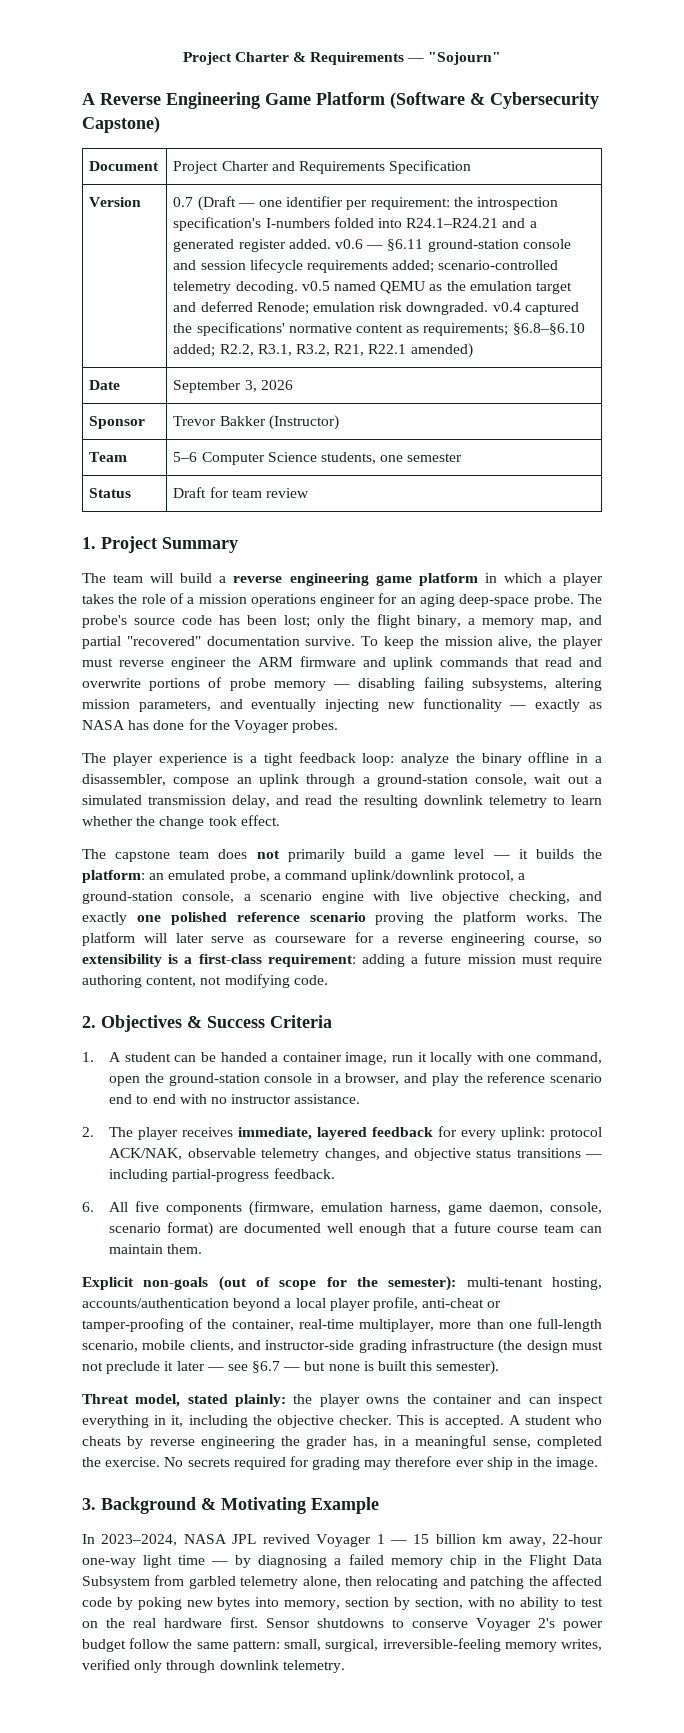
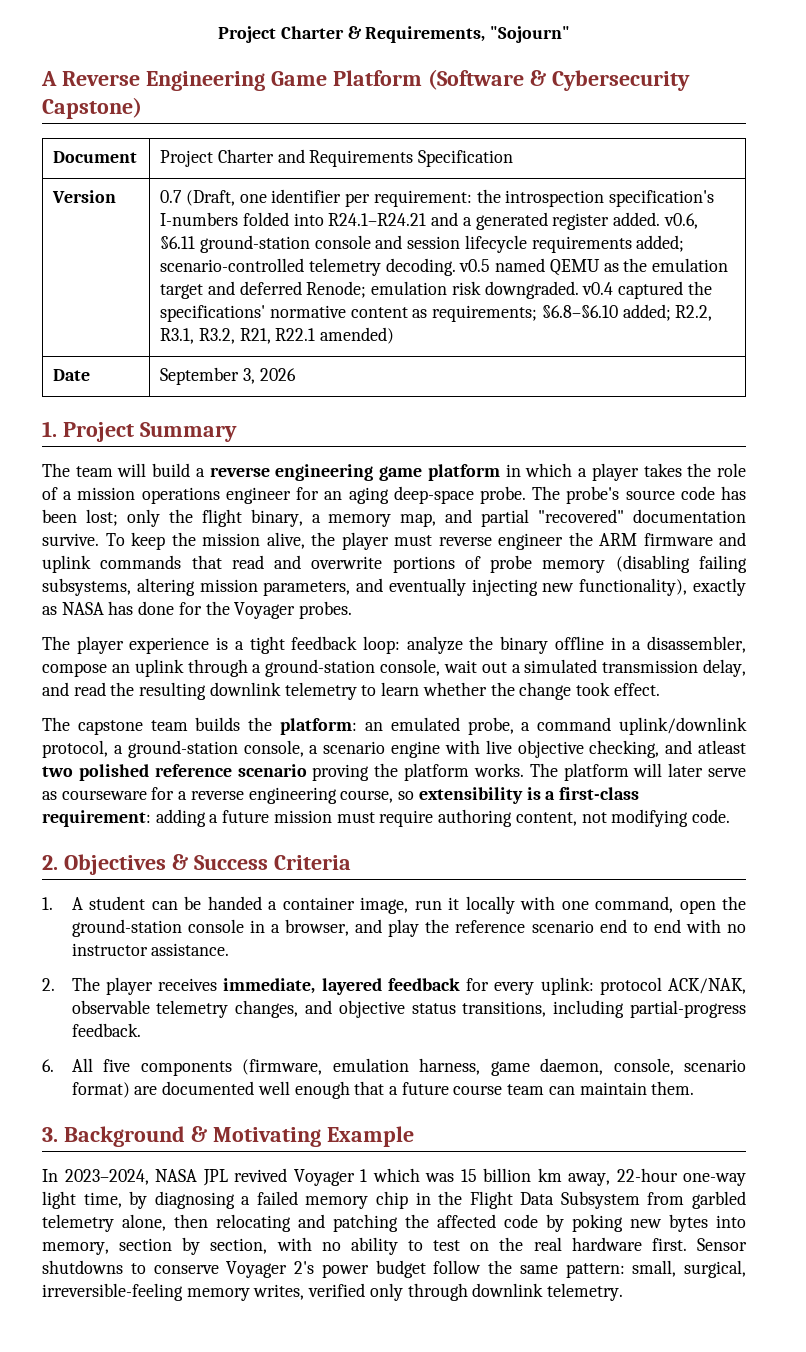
[310,52,425,65] Requirements — -> [365,26,486,43] Requirements,
[197,196,255,211] (Draft — -> [185,190,235,206] (Draft,
[334,239,384,249] v0.6 — -> [663,213,698,229] v0.6,
[89,416,146,429] [173,415,339,430] [89,452,128,462] [173,452,463,465] [89,488,132,498] [173,487,309,498] // Sponsor | Trevor Bakker (Instructor) // Team | 5–6 Computer Science students, one semester // Status | Draft for team review -> (296, 374) none
[333,678,416,691] — disabling -> [615,555,690,573] (disabling
[422,698,527,712] functionality — -> [579,578,688,596] functionality),
[218,849,528,862] does not primarily build a game level — it -> (188, 725) none
[82,912,161,925] exactly one -> [698,740,746,754] [42,766,73,777] atleast two
[516,1148,602,1158] transitions — -> [462,1001,547,1017] transitions,
[82,1276,602,1291] [82,1297,502,1311] [82,1318,602,1332] [82,1339,603,1354] [82,1360,500,1375] [82,1394,604,1407] [82,1415,603,1428] [82,1435,602,1449] [82,1456,599,1470] // Explicit non-goals (out of scope for the semester): multi-tenant hosting, accounts/authentication beyond a local player profile, anti-cheat or tamper-proofing of the container, real-time multiplayer, more than one full-length scenario, mobile clients, and instructor-side grading infrastructure (the design must not preclude it later — see §6.7 — but none is built this semester). // Threat model, stated plainly: the player owns the container and can inspect everything in it, including the objective checker. This is accepted. A student who cheats by reverse engineering the grader has, in a meaningful sense, completed the exercise. No secrets required for grading may therefore ever ship in the image. -> (695, 1088) none
[389,1540,407,1544] — -> [372,1168,454,1182] which was
[178,1555,229,1565] time — -> [83,1192,122,1208] time,

